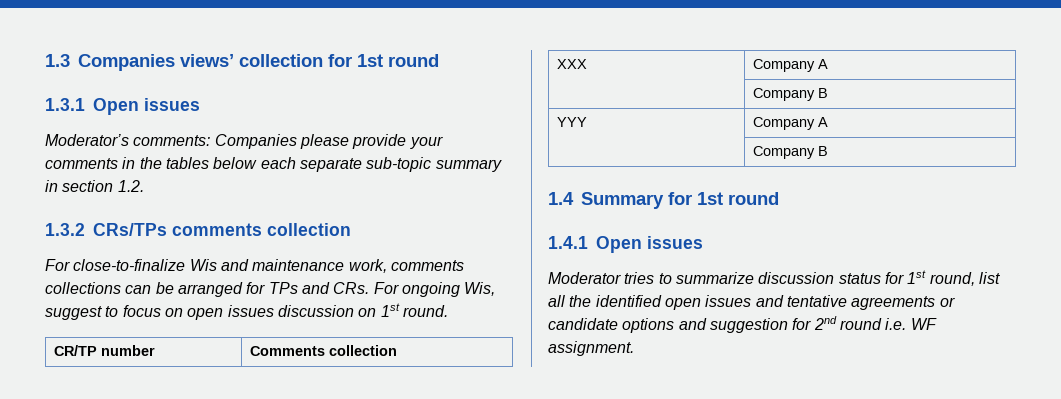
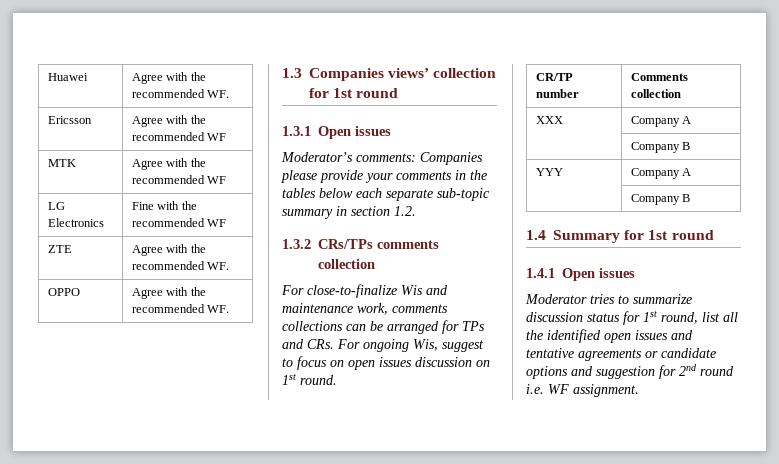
(45, 60) none -> [48,73,89,81] [132,72,206,84] [132,89,230,98] [48,116,93,124] [132,115,206,127] [132,132,227,141] [48,159,77,167] [132,158,206,170] [132,175,227,184] [48,202,66,210] [48,218,105,227] [132,201,197,210] [132,218,227,227] [48,245,73,253] [132,244,206,256] [132,261,230,270] [48,288,81,296] [132,287,206,299] [132,304,230,313] Huawei | Agree with the recommended WF. // Ericsson | Agree with the recommended WF // MTK | Agree with the recommended WF // LG Electronics | Fine with the recommended WF // ZTE | Agree with the recommended WF. // OPPO | Agree with the recommended WF. //

